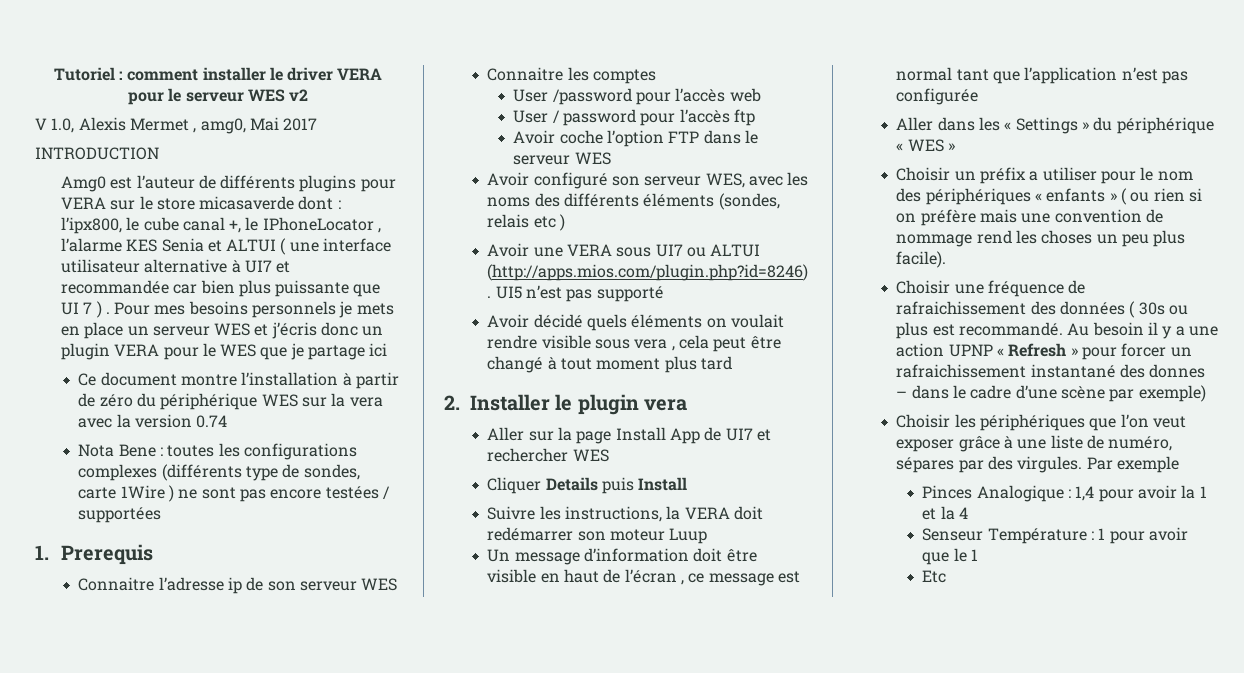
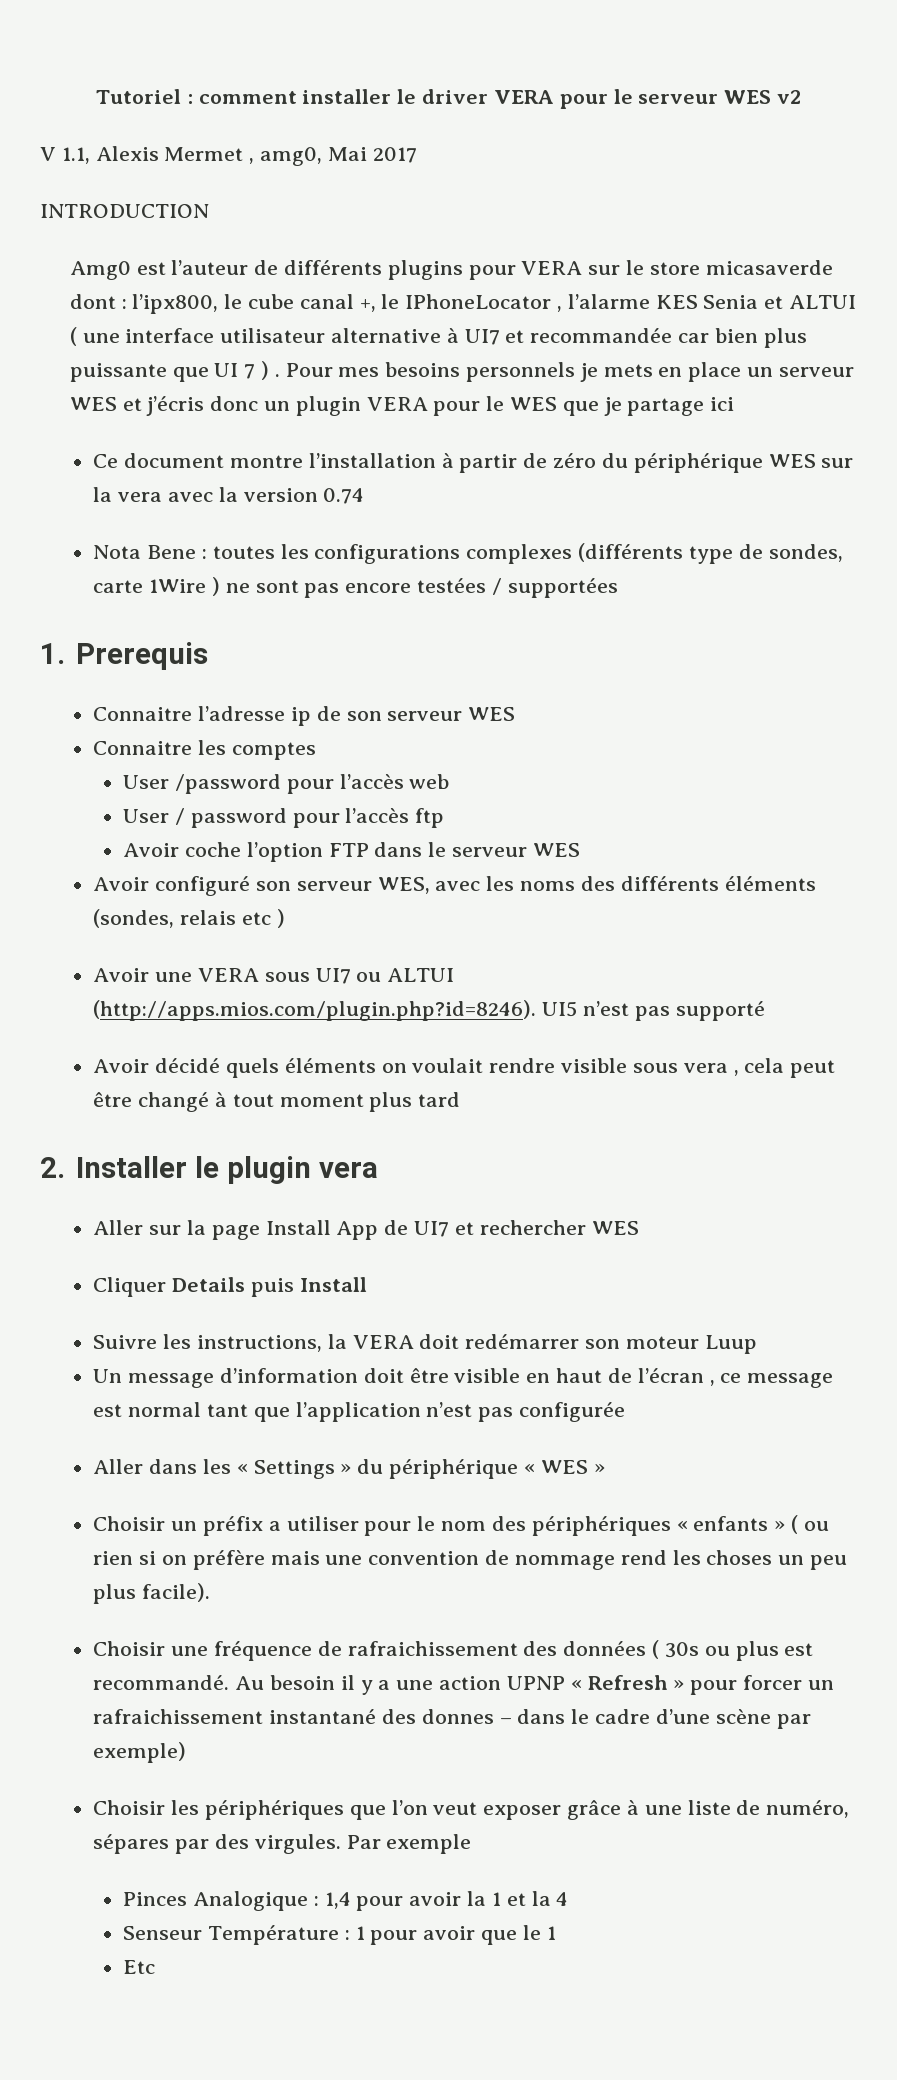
[51,118,75,133] 1.0, -> [61,147,90,164] 1.1,

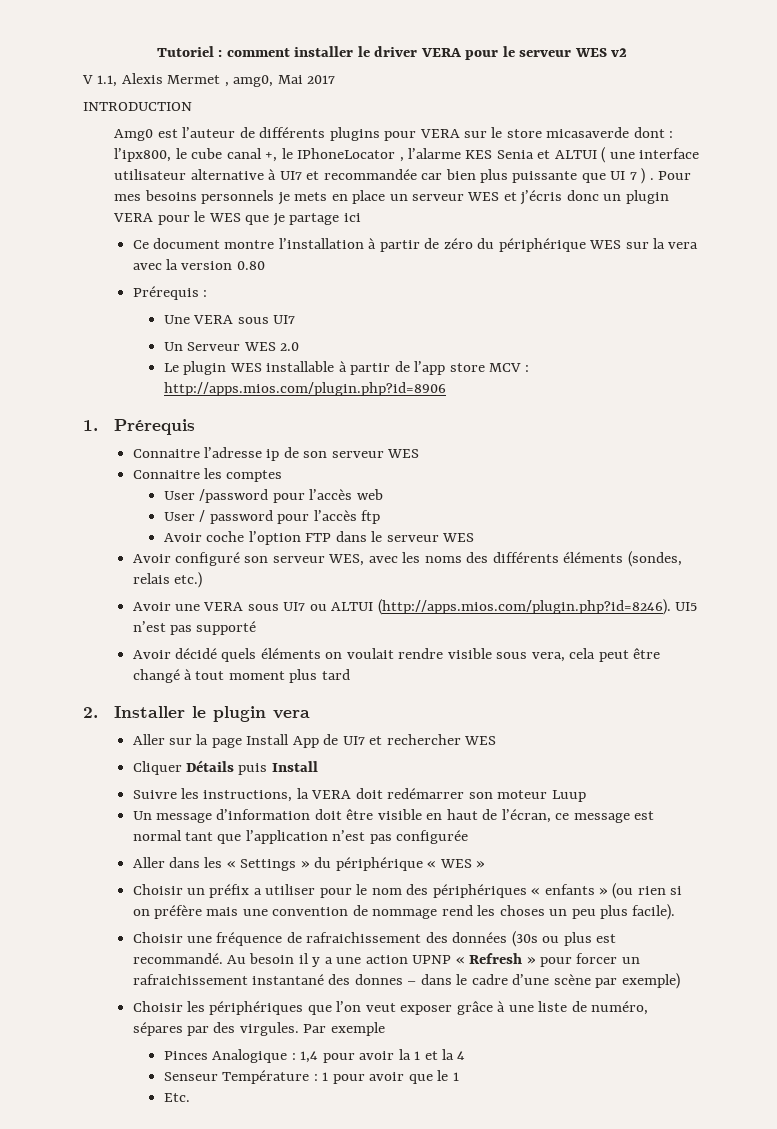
[323,488,365,504] [93,543,843,564] [93,577,618,598] 0.74 // Nota Bene : toutes les configurations complexes (différents type de sondes, carte 1Wire ) ne sont pas encore testées / supportées -> [236,261,265,270] [132,286,207,300] [163,315,296,324] [163,342,300,351] [163,361,530,375] [163,382,446,396] 0.80 // Prérequis : // Une VERA sous UI7 // Un Serveur WES 2.0 // Le plugin WES installable à partir de l’app store MCV : http://apps.mios.com/plugin.php?id=8906
[75,642,208,670] Prerequis -> [114,419,196,435] Prérequis
[242,909,285,928] etc ) -> [173,572,202,588] etc.)
[683,1063,739,1076] vera , -> [531,652,565,662] vera,
[172,1277,246,1292] Details -> [185,760,234,772] Détails
[637,1368,715,1386] l’écran , -> [501,809,551,823] l’écran,
[790,1515,829,1534] ( ou -> [612,883,634,899] (ou
[652,1640,699,1659] ( 30s -> [511,931,538,947] (30s
[123,1960,156,1974] Etc -> [163,1093,190,1102] Etc.

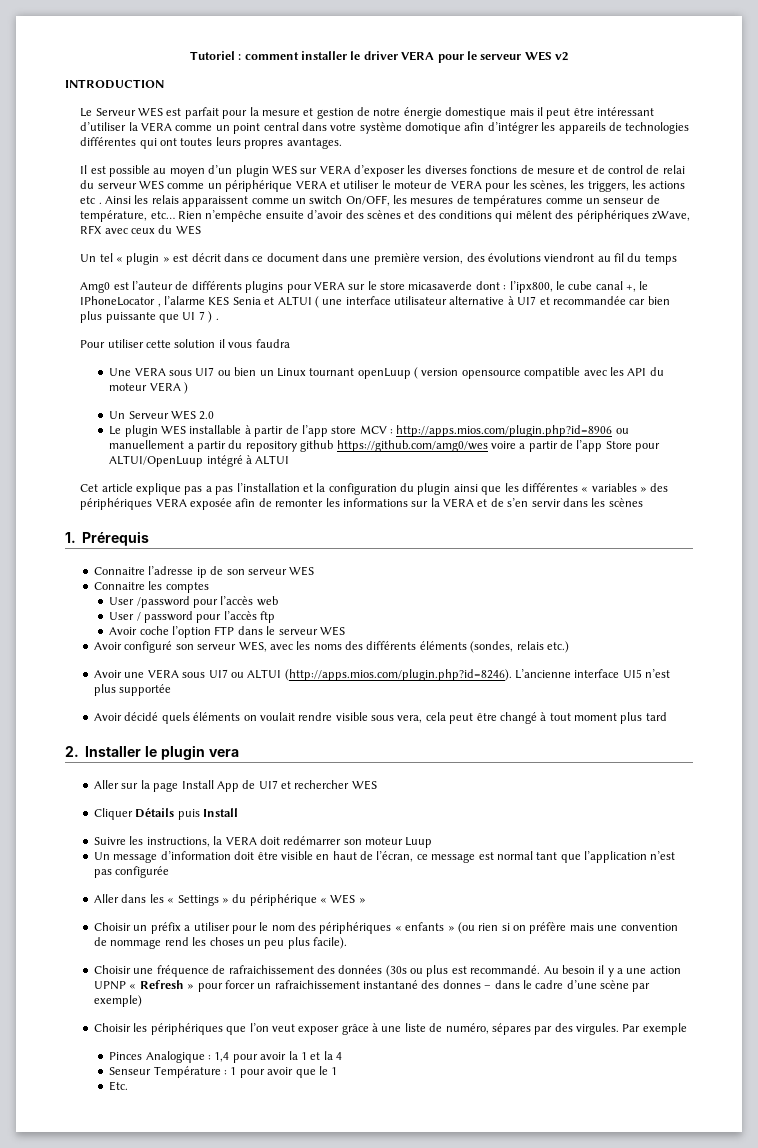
[82,73,336,87] [83,102,192,111] V 1.1, Alexis Mermet , amg0, Mai 2017 // INTRODUCTION -> [65,79,164,89] [80,107,655,119] [80,122,690,134] [80,137,342,149] [80,165,685,177] [80,180,686,192] [80,195,660,207] [80,210,690,222] [80,225,201,235] [80,253,677,265] INTRODUCTION // Le Serveur WES est parfait pour la mesure et gestion de notre énergie domestique mais il peut être intéressant d’utiliser la VERA comme un point central dans votre système domotique afin d’intégrer les appareils de technologies différentes qui ont toutes leurs propres avantages. // Il est possible au moyen d’un plugin WES sur VERA d’exposer les diverses fonctions de mesure et de control de relai du serveur WES comme un périphérique VERA et utiliser le moteur de VERA pour les scènes, les triggers, les actions etc . Ainsi les relais apparaissent comme un switch On/OFF, les mesures de températures comme un senseur de température, etc… Rien n’empêche ensuite d’avoir des scènes et des conditions qui mêlent des périphériques zWave, RFX avec ceux du WES // Un tel « plugin » est décrit dans ce document dans une première version, des évolutions viendront au fil du temps
[658,171,692,180] [114,190,669,205] [113,211,361,226] [132,238,699,252] [132,259,265,270] [132,286,207,300] [163,315,296,324] Pour mes besoins personnels je mets en place un serveur WES et j’écris donc un plugin VERA pour le WES que je partage ici // Ce document montre l’installation à partir de zéro du périphérique WES sur la vera avec la version 0.80 // Prérequis : // Une VERA sous UI7 -> [80,339,290,348] [109,367,664,379] [109,382,189,394] // Pour utiliser cette solution il vous faudra // Une VERA sous UI7 ou bien un Linux tournant openLuup ( version opensource compatible avec les API du moteur VERA )
(446, 389) none -> [615,428,629,434] [109,440,661,452] [109,455,290,467] [80,483,669,495] [80,498,643,510] ou manuellement a partir du repository github https://github.com/amg0/wes voire a partir de l’app Store pour ALTUI/OpenLuup intégré à ALTUI // Cet article explique pas a pas l’installation et la configuration du plugin ainsi que les différentes « variables » des périphériques VERA exposée afin de remonter les informations sur la VERA et de s’en servir dans les scènes
[675,602,698,611] [132,621,257,635] UI5 n’est pas supporté -> [515,669,671,679] [94,684,172,696] L’ancienne interface UI5 n’est plus supportée

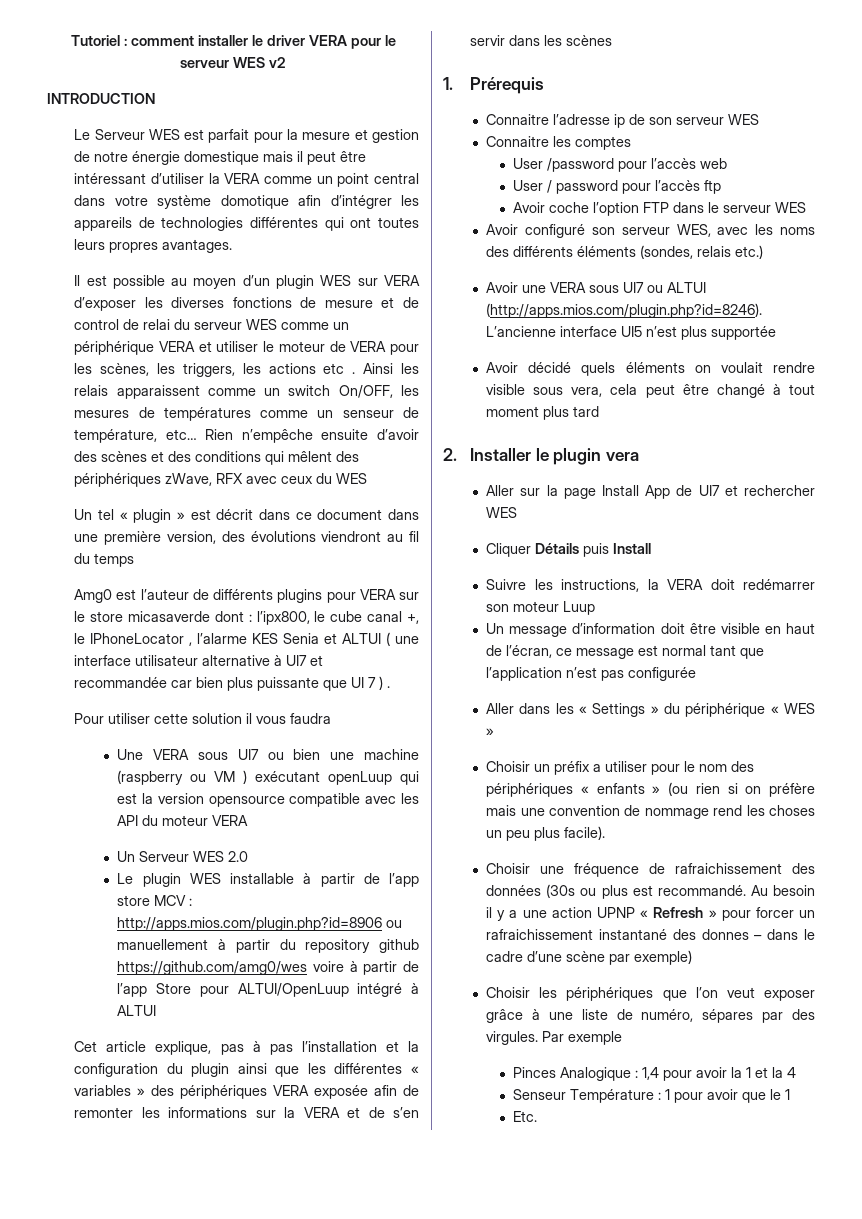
[259,367,419,379] un Linux tournant openLuup ( -> [330,749,419,760] [117,770,419,785] [117,793,154,804] une machine (raspberry ou VM ) exécutant openLuup qui est la
[184,382,189,394] ) -> (249, 820) none
[187,443,194,449] a -> [218,939,227,950] à
[519,443,526,449] a -> [349,961,358,972] à
[136,483,212,495] explique pas a -> [155,1041,261,1055] explique, pas à

